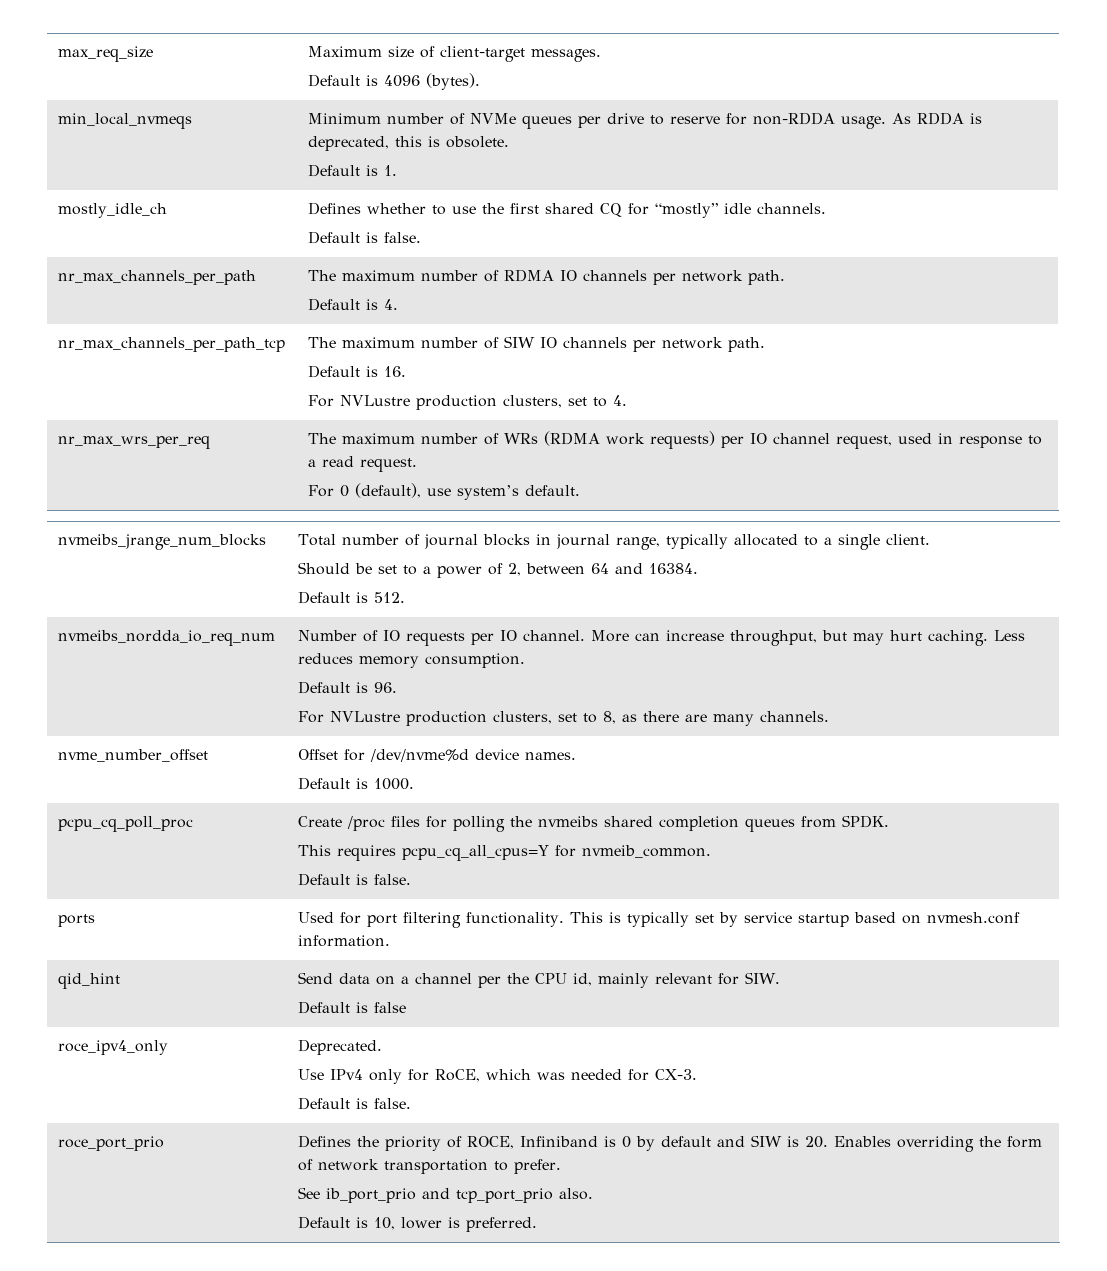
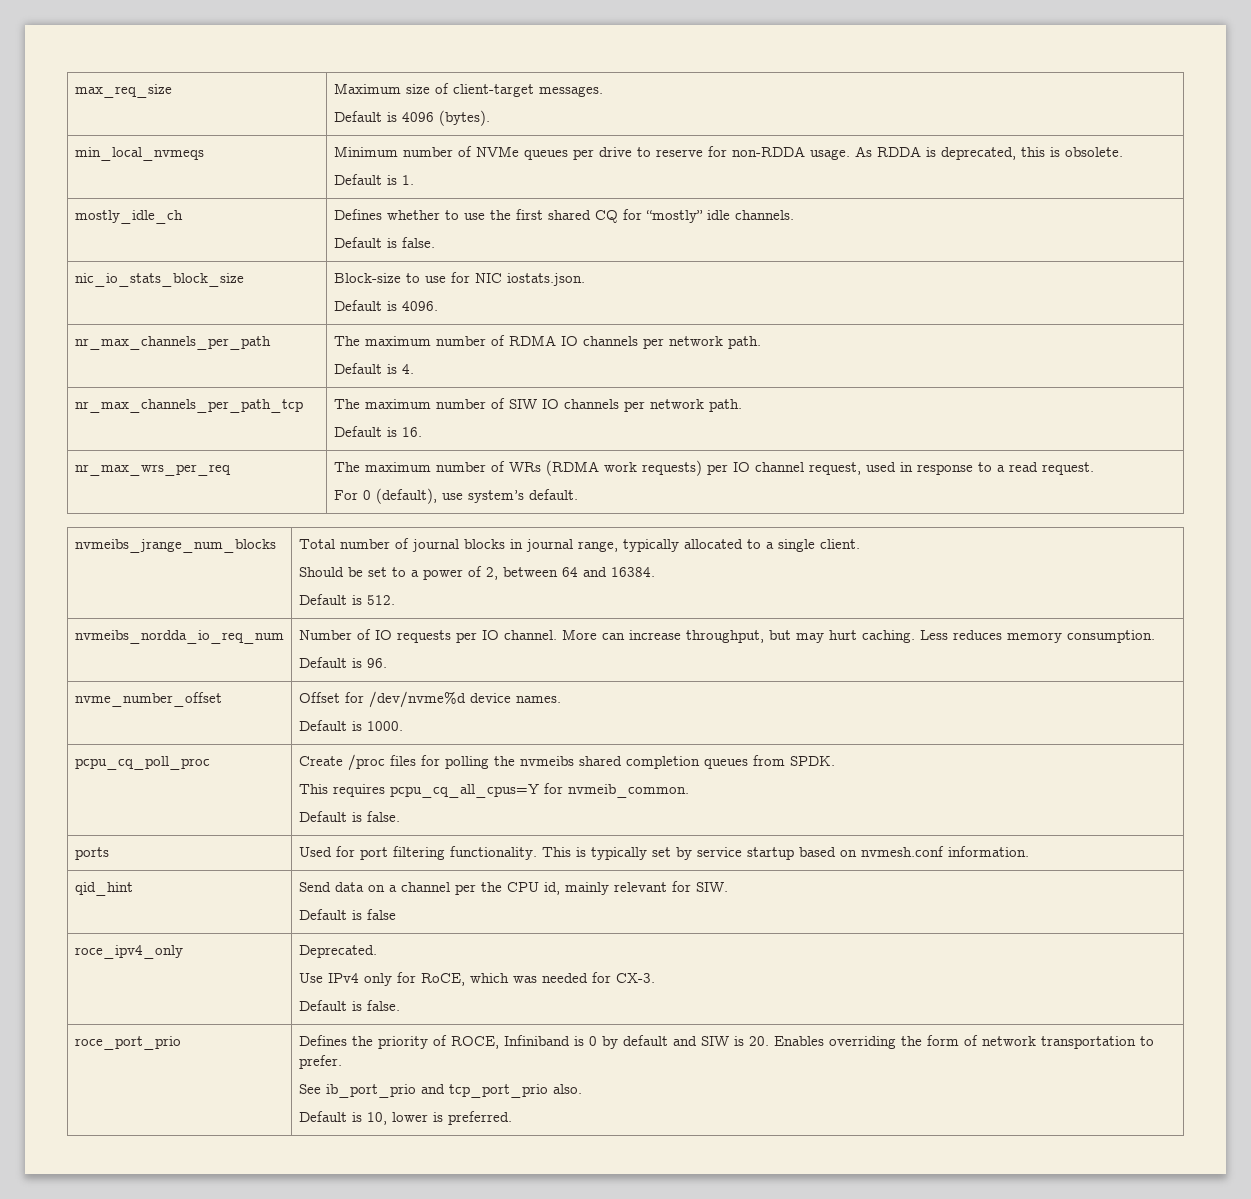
(422, 237) none -> [74,273,244,287] [333,272,585,286] [333,300,438,311] // nic_io_stats_block_size | Block-size to use for NIC iostats.json. // Default is 4096.
[308,395,628,410] // For NVLustre production clusters, set to 4. -> (422, 432) none
[298,711,830,726] // For NVLustre production clusters, set to 8, as there are many channels. -> (387, 663) none

